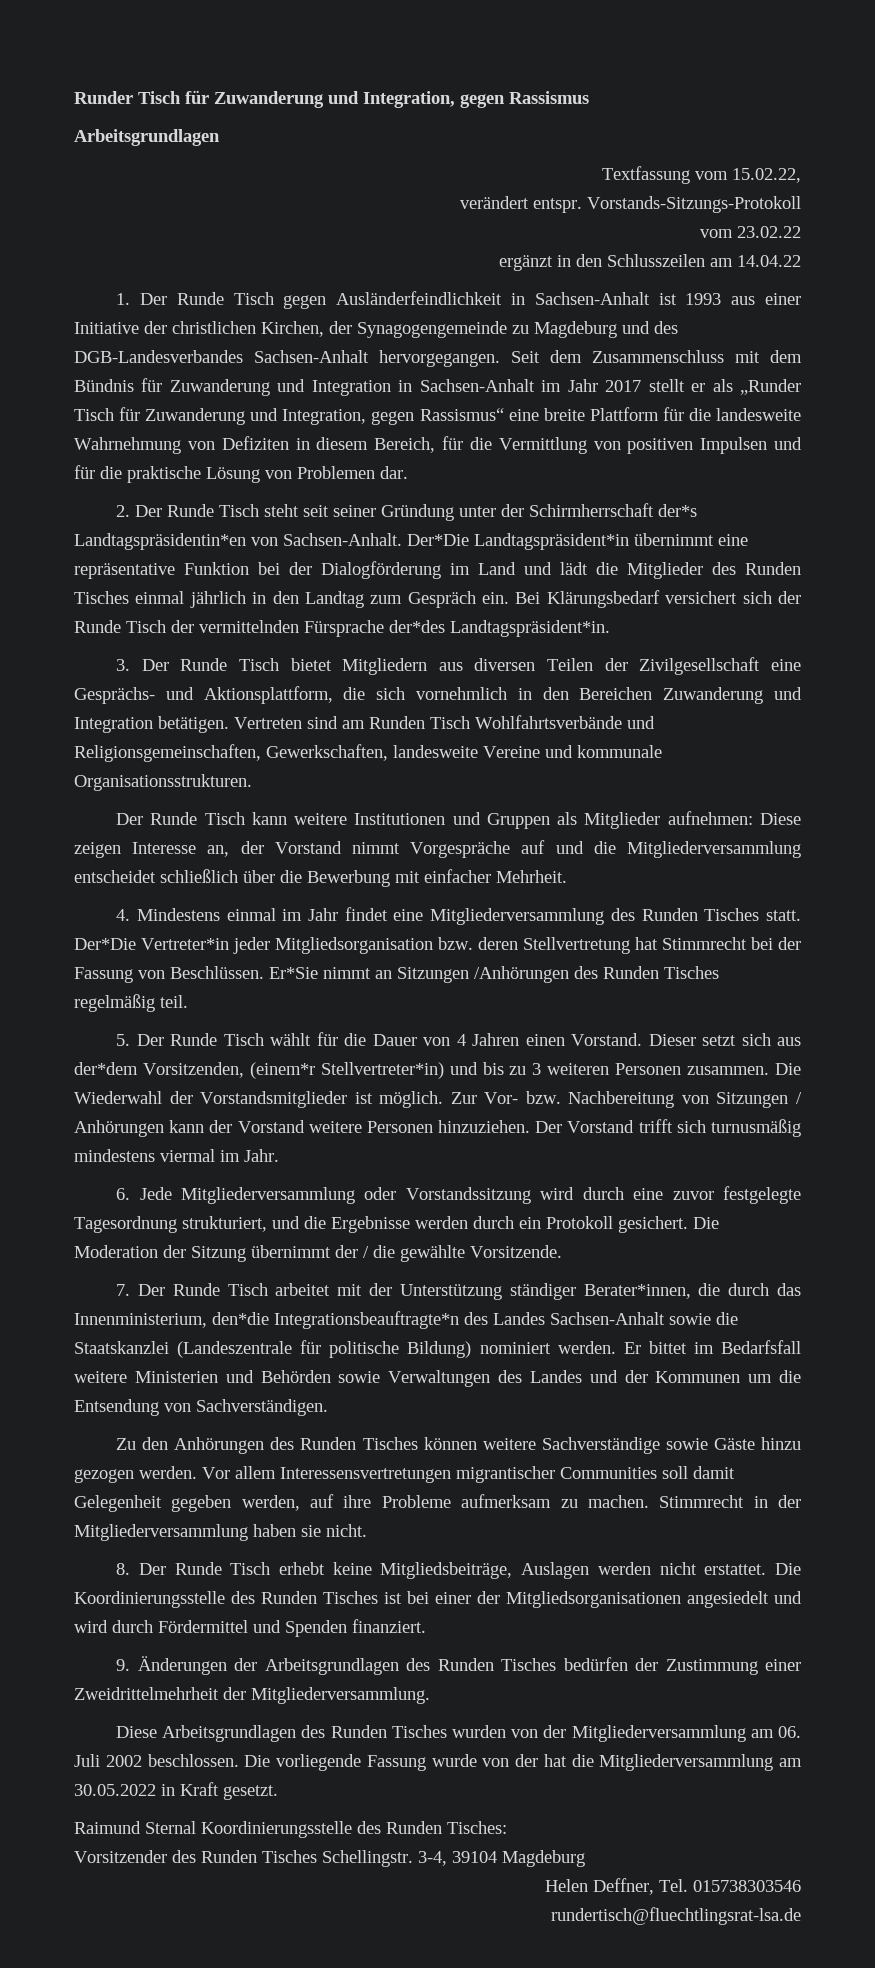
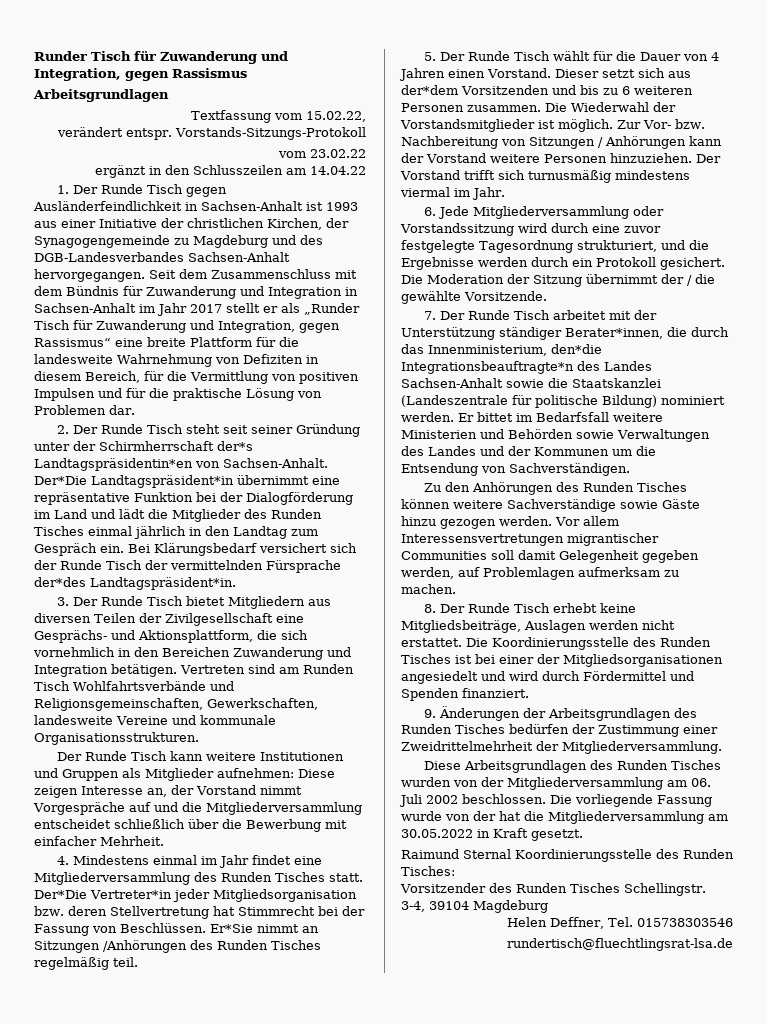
[142,1062,444,1079] Vorsitzenden, (einem*r Stellvertreter*in) -> [461,85,549,95] Vorsitzenden
[532,1063,542,1075] 3 -> [621,86,630,95] 6
[343,1495,451,1508] ihre Probleme -> [483,567,575,580] Problemlagen
[659,1495,802,1508] [74,1524,367,1541] Stimmrecht in der Mitgliederversammlung haben sie nicht. -> (456, 589) none

